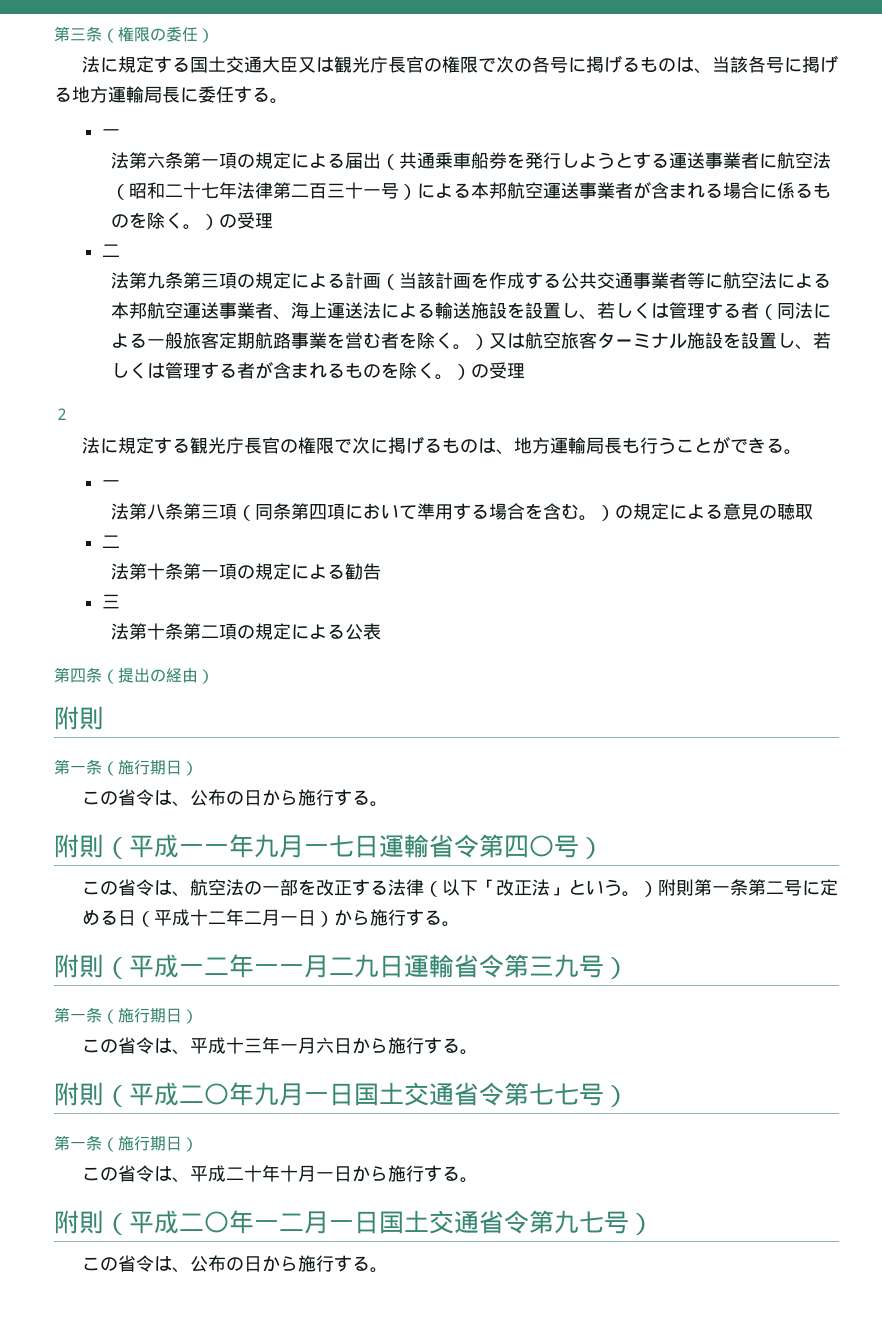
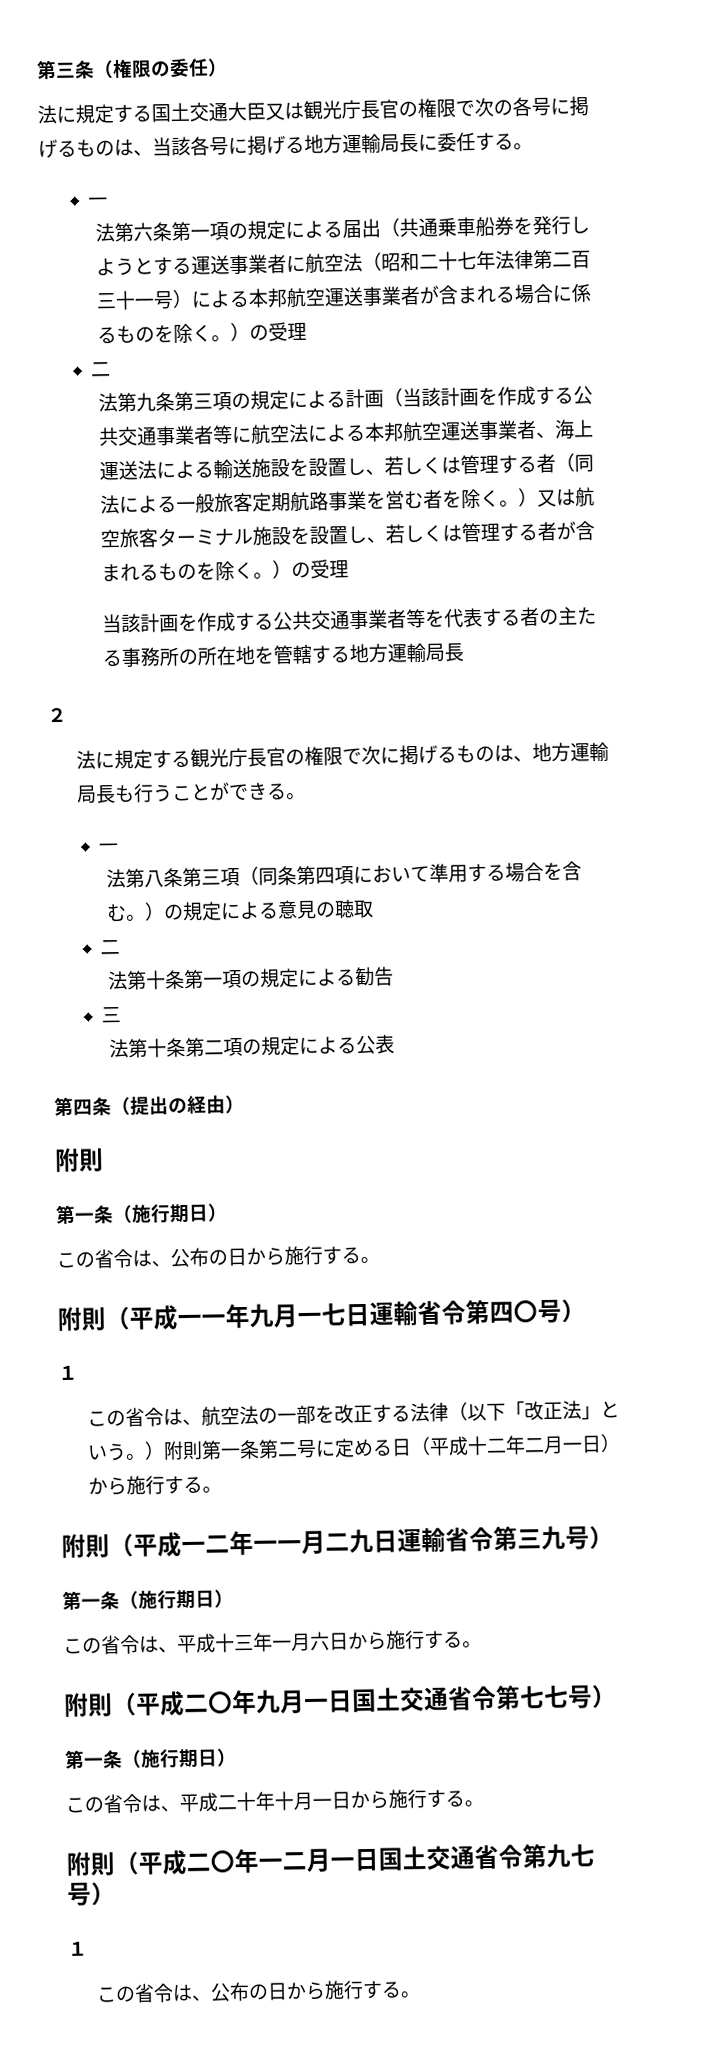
(525, 371) none -> [101,606,597,634] [101,642,464,667] // 当該計画を作成する公共交通事業者等を代表する者の主たる事務所の所在地を管轄する地方運輸局長
(604, 848) none -> [58,1365,78,1381] // １
(654, 1224) none -> [68,1941,88,1956] // １

